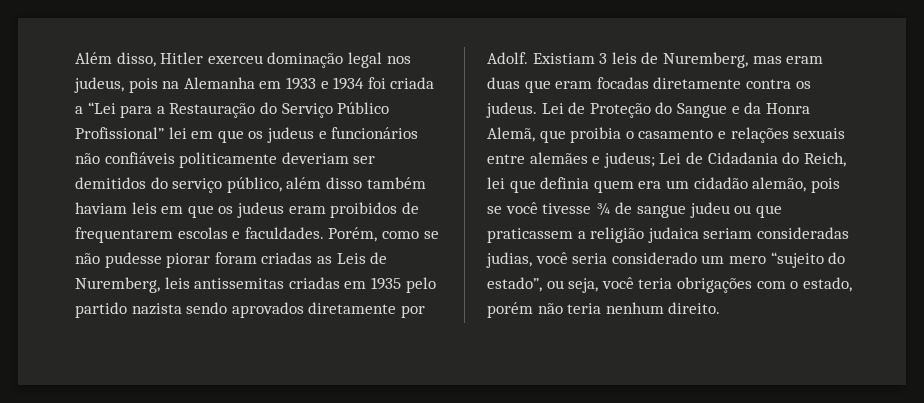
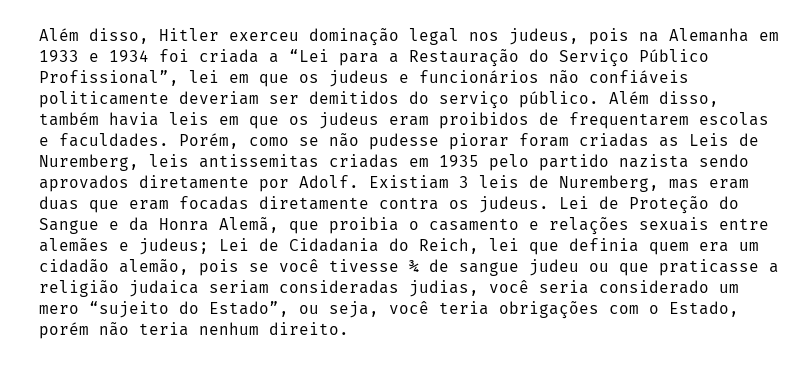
[75,127,164,139] Profissional” -> [39,70,179,86] Profissional”,
[226,177,426,193] [75,202,127,214] público, além disso também haviam -> [519,91,719,108] [39,112,159,126] público. Além disso, também havia
[487,228,573,243] praticassem -> [659,259,759,276] praticasse
[487,277,542,292] estado”, -> [209,301,289,317] Estado”,
[802,277,852,292] estado, -> [669,301,739,317] Estado,

